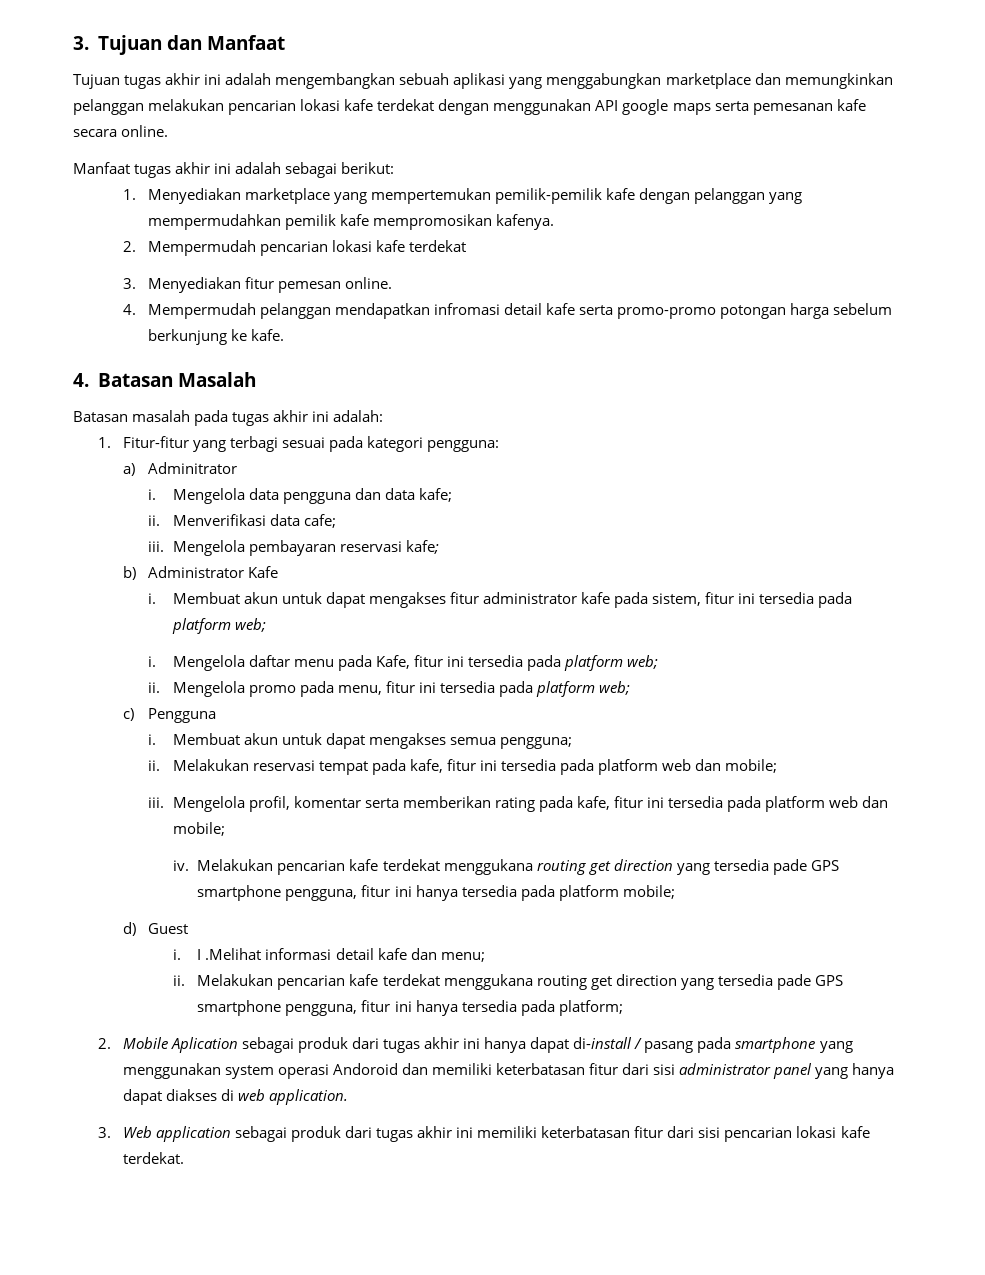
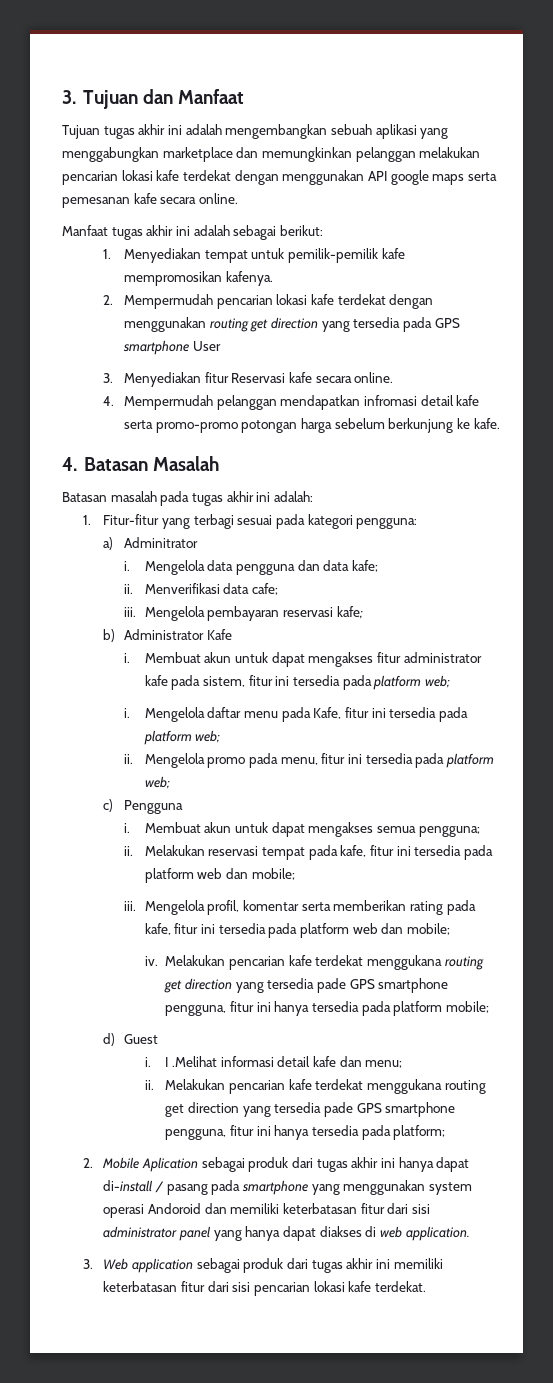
[244,188,803,204] [147,214,336,230] marketplace yang mempertemukan pemilik-pemilik kafe dengan pelanggan yang mempermudahkan pemilik -> [204,248,378,263] tempat untuk pemilik-pemilik
(466, 246) none -> [389,294,434,309] [124,317,460,332] [123,340,221,355] dengan menggunakan routing get direction yang tersedia pada GPS smartphone User
[277,281,341,293] pemesan -> [231,372,352,383] Reservasi kafe secara

